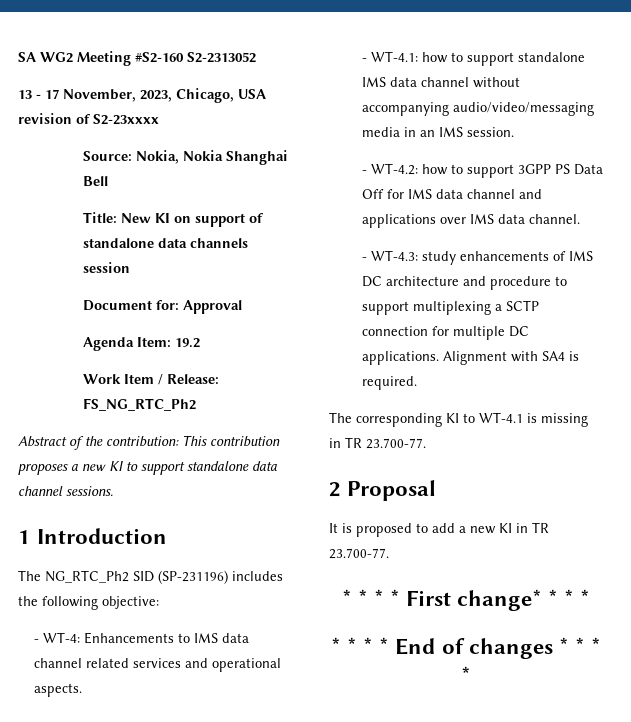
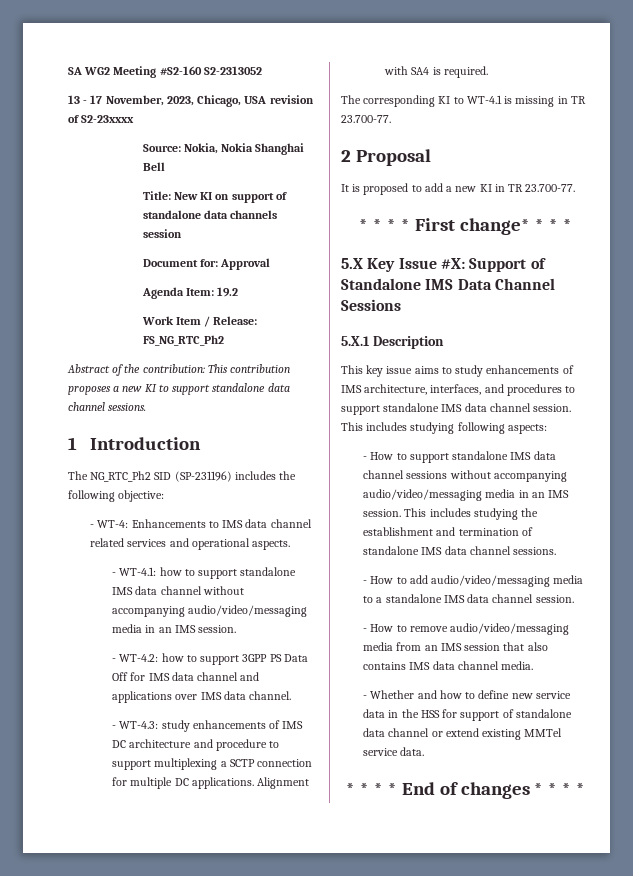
(591, 597) none -> [341,258,546,272] [341,278,555,290] [341,299,401,311] [341,336,444,349] [341,365,574,377] [341,384,576,396] [341,403,572,415] [341,422,547,434] [363,451,556,463] [363,470,567,482] [363,489,570,501] [363,508,539,520] [363,527,533,536] [363,546,557,555] [363,575,584,587] [363,594,574,603] [363,623,570,635] [363,642,548,651] [363,661,534,670] [363,690,571,699] [363,709,572,721] [363,728,563,740] [363,747,425,756] // 5.X Key Issue #X: Support of Standalone IMS Data Channel Sessions // 5.X.1 Description // This key issue aims to study enhancements of IMS architecture, interfaces, and procedures to support standalone IMS data channel session. This includes studying following aspects: // - How to support standalone IMS data channel sessions without accompanying audio/video/messaging media in an IMS session. This includes studying the establishment and termination of standalone IMS data channel sessions. // - How to add audio/video/messaging media to a standalone IMS data channel session. // - How to remove audio/video/messaging media from an IMS session that also contains IMS data channel media. // - Whether and how to define new service data in the HSS for support of standalone data channel or extend existing MMTel service data.

